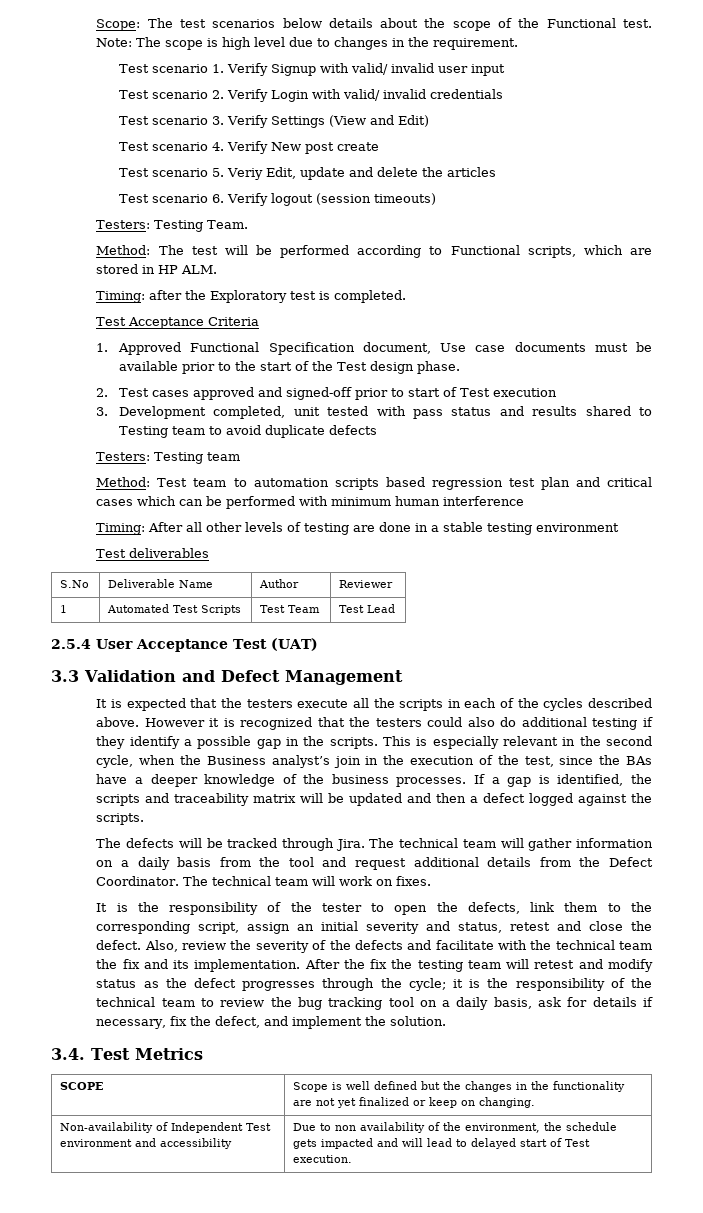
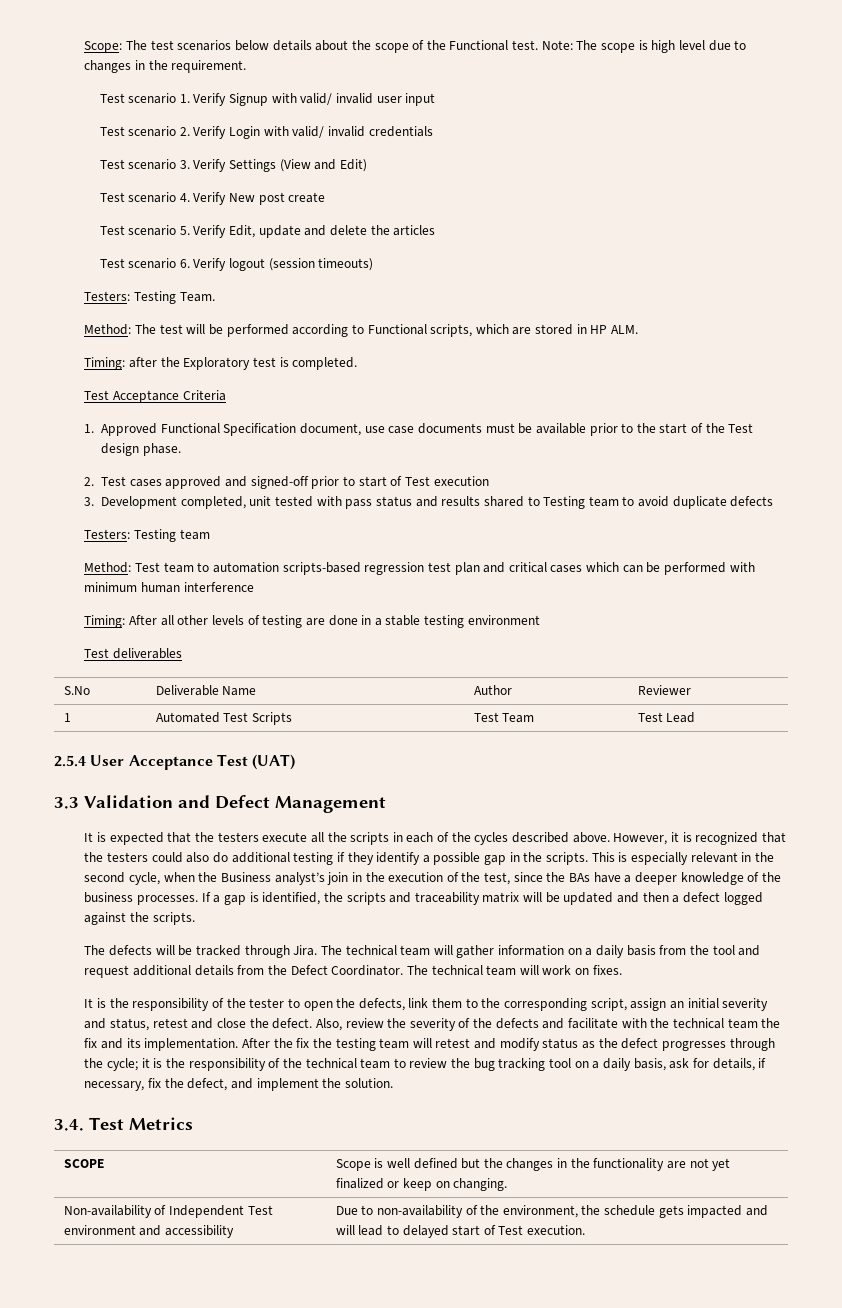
[227,168,264,180] Veriy -> [193,225,227,238] Verify
[440,343,467,352] Use -> [364,426,385,433] use
[334,477,425,490] scripts based -> [282,562,361,575] scripts-based
[144,718,205,727] However -> [613,833,668,845] However,
[592,997,637,1007] details -> [712,1058,755,1071] details,
[335,1122,426,1133] non availability -> [376,1205,463,1218] non-availability

